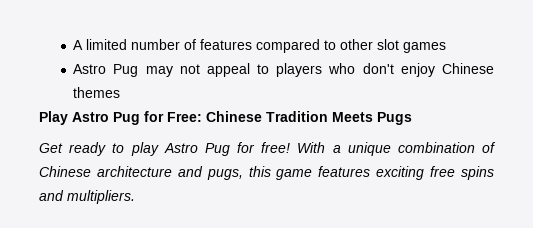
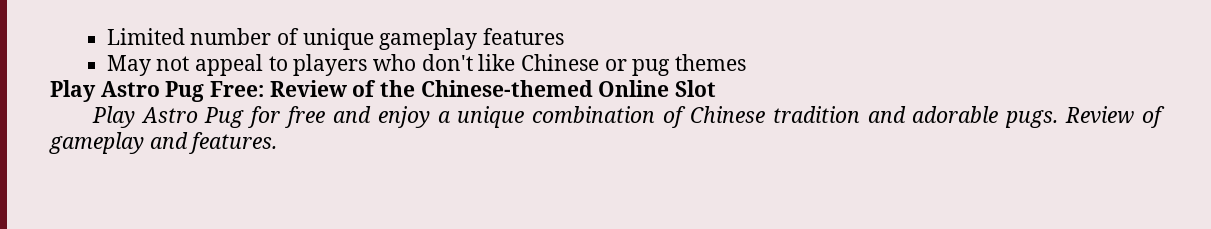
[73,39,447,53] [73,64,173,77] A limited number of features compared to other slot games // Astro Pug may -> [106,28,564,50] [106,55,151,76] Limited number of unique gameplay features // May
[400,63,495,77] enjoy Chinese -> [478,54,671,76] like Chinese or pug
[144,111,412,125] [39,142,326,156] for Free: Chinese Tradition Meets Pugs // Get ready to play Astro Pug for free! With -> [210,80,717,97] [91,106,430,128] Free: Review of the Chinese-themed Online Slot // Play Astro Pug for free and enjoy
[96,166,495,180] [39,190,135,204] architecture and pugs, this game features exciting free spins and multipliers. -> [772,106,1166,128] [49,132,278,154] tradition and adorable pugs. Review of gameplay and features.

